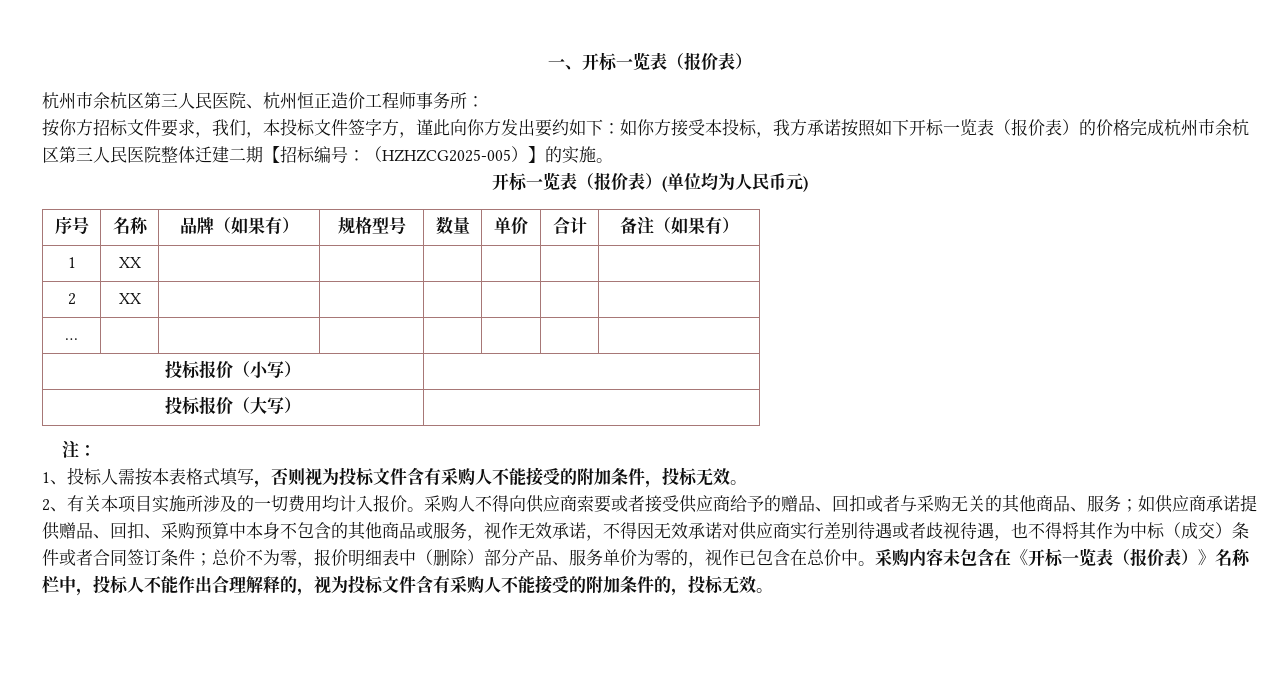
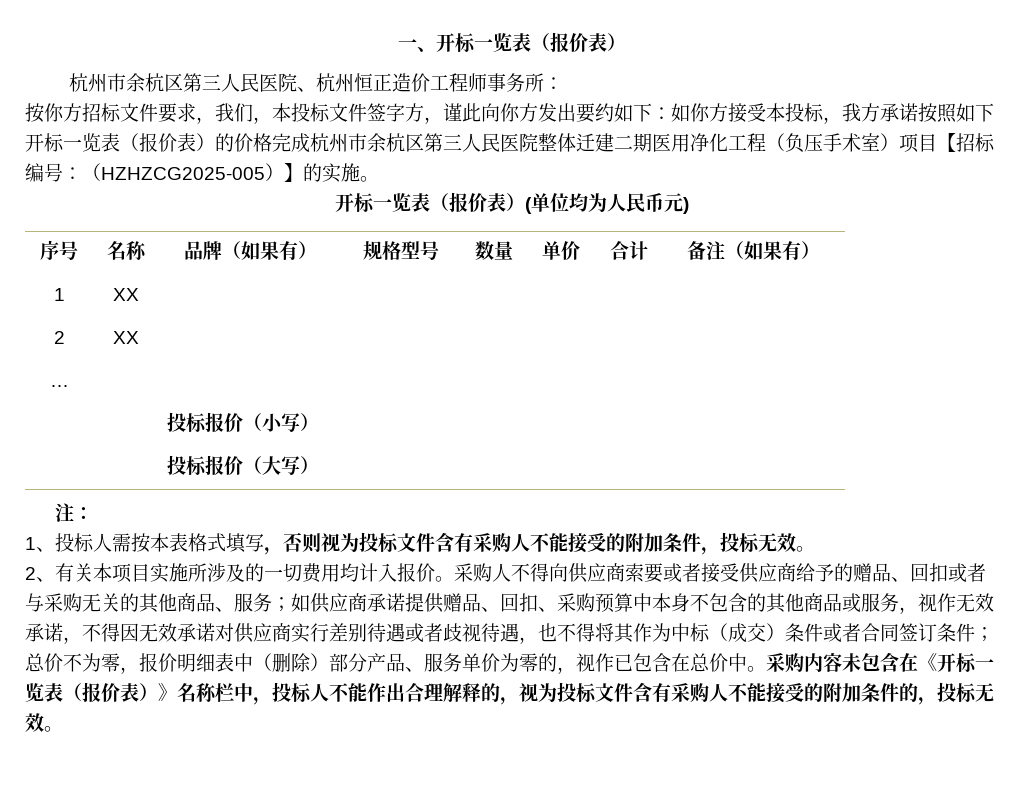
(263, 154) none -> [652,133,937,153] 医用净化工程（负压手术室）项目

